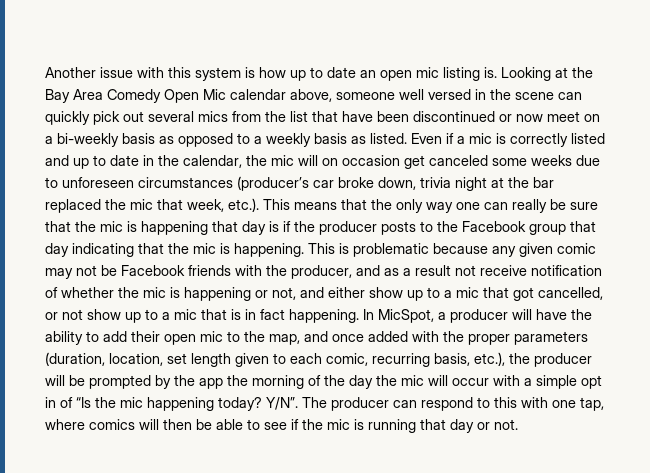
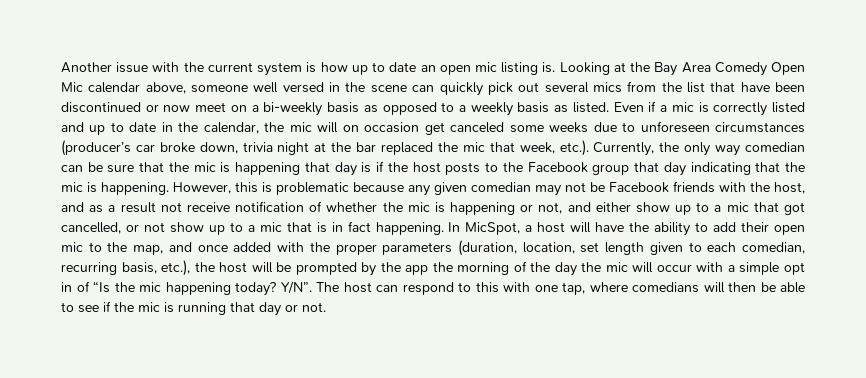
[168,67,191,78] this -> [183,62,253,72] the current
[263,199,547,213] This means that the only way one can really -> [593,142,806,156] [61,165,83,172] Currently, the only way comedian can
[319,221,377,235] producer -> [412,162,441,173] host
[308,243,335,254] This -> [173,182,258,194] However, this
[557,243,596,254] comic -> [471,182,531,192] comedian
[291,265,352,279] producer, -> [774,182,805,194] host,
[450,309,508,323] producer -> [537,222,566,233] host
[326,353,368,366] comic, -> [741,242,805,254] comedian,
[534,353,592,367] producer -> [219,262,248,273] host
[331,397,389,411] producer -> [343,282,372,293] host
[89,419,135,430] comics -> [632,282,699,293] comedians

